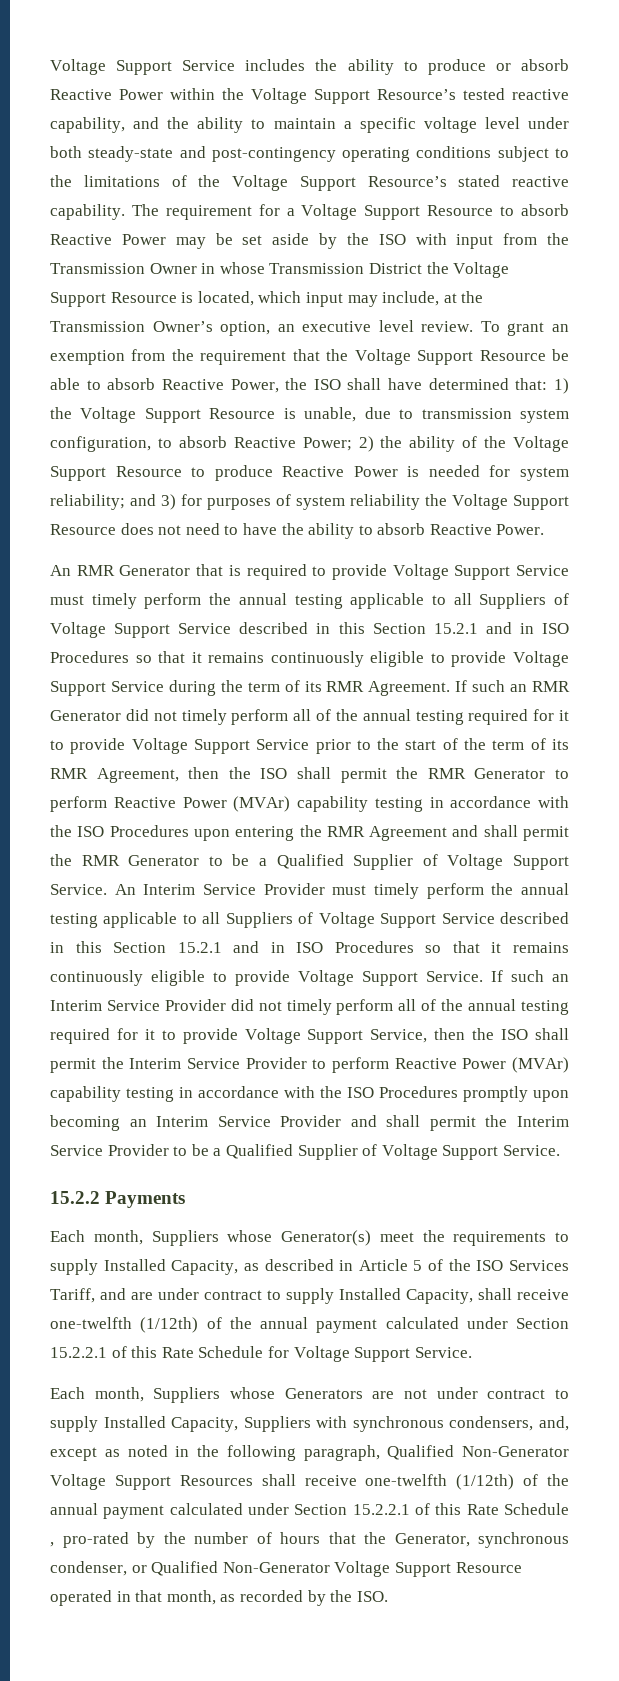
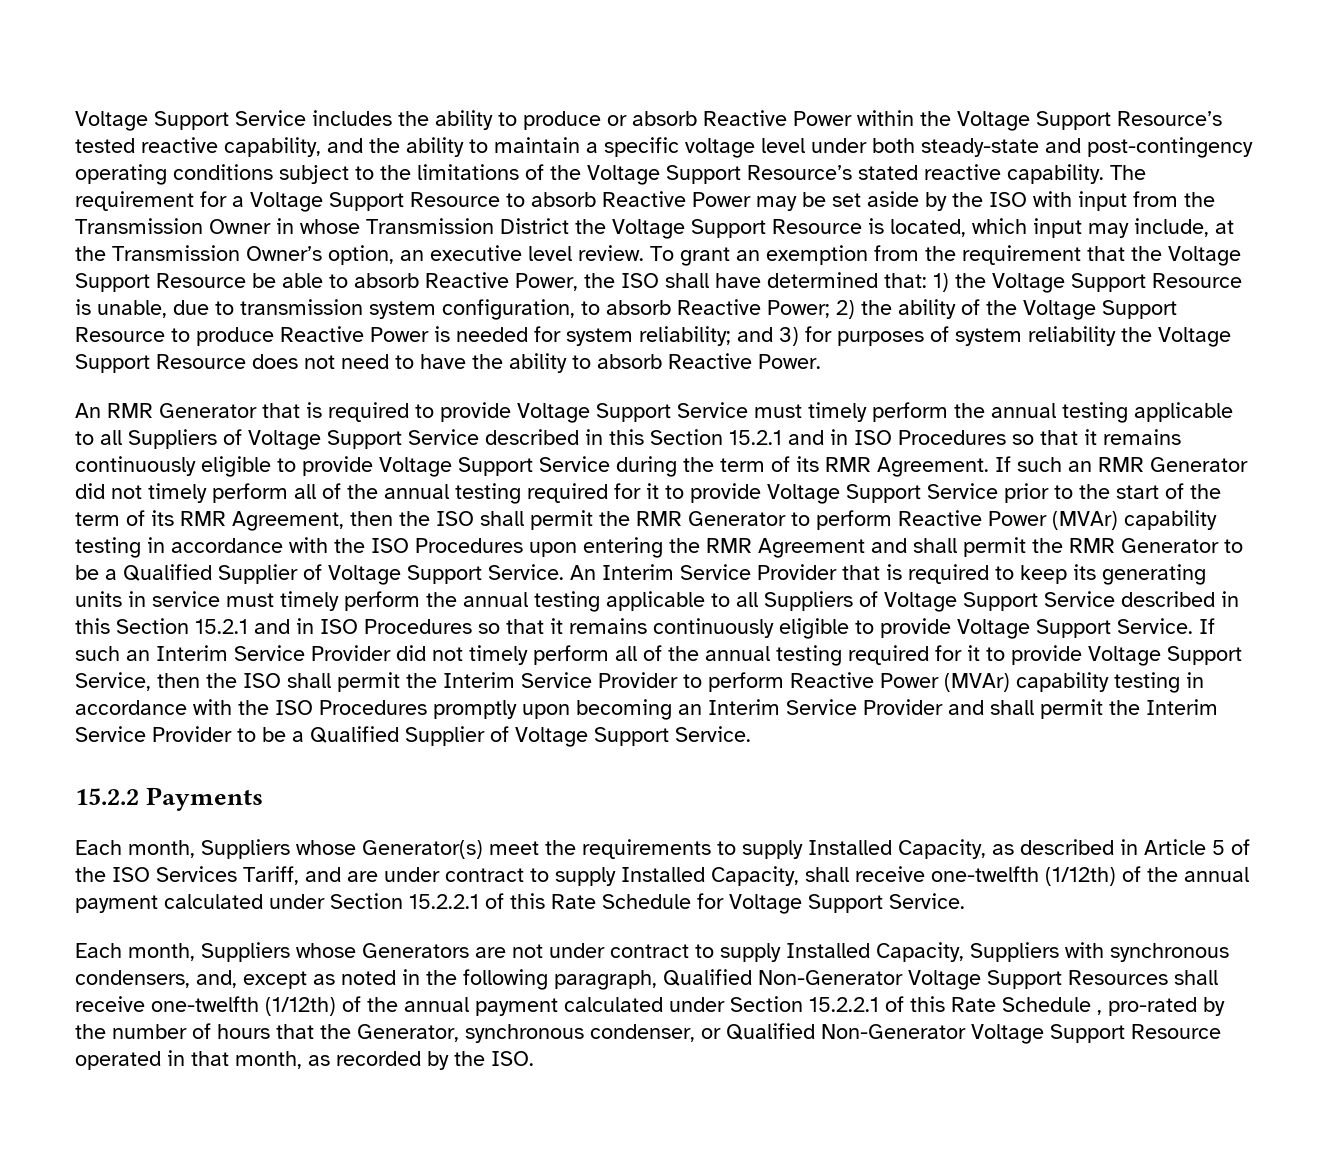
(325, 889) none -> [842,564,1206,585] [75,591,220,607] that is required to keep its generating units in service

